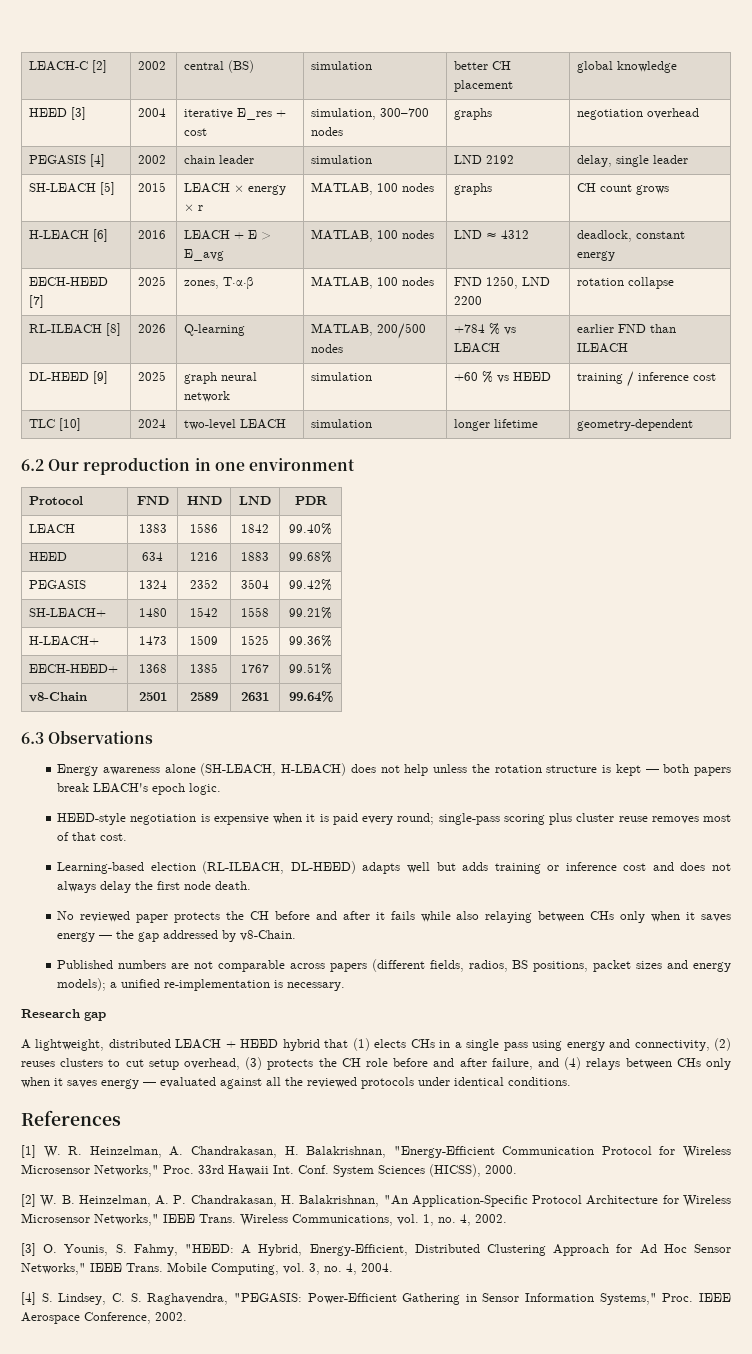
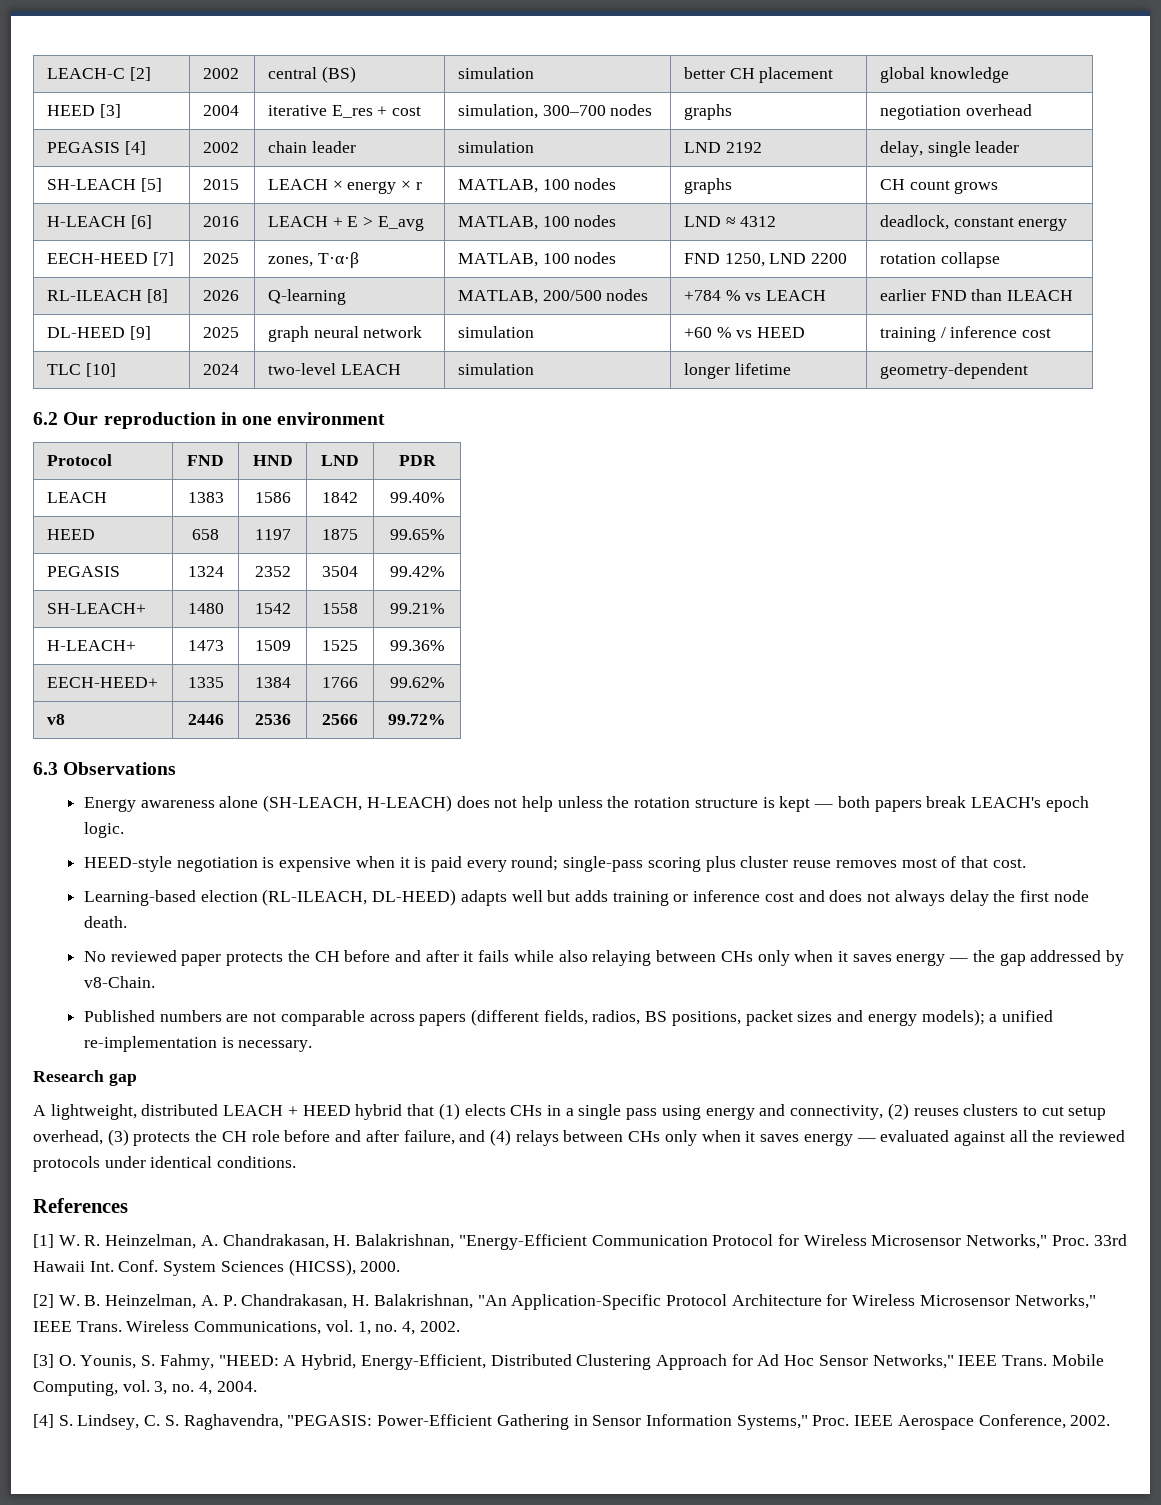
[142,552,163,561] [190,552,218,561] [241,552,269,561] [289,551,332,563] 634 | 1216 | 1883 | 99.68% -> [192,529,219,540] [254,529,291,540] [322,529,358,540] [389,529,445,540] 658 | 1197 | 1875 | 99.65%
[138,664,167,673] [190,663,218,673] [241,664,269,673] [289,663,332,675] [29,692,88,702] [138,692,167,701] [190,692,218,701] [241,692,269,701] [288,691,333,702] 1368 | 1385 | 1767 | 99.51% // v8-Chain | 2501 | 2589 | 2631 | 99.64% -> [187,677,224,688] [254,677,291,688] [322,677,358,688] [389,677,445,688] [46,714,65,725] [187,714,224,725] [254,714,291,725] [322,714,358,725] [388,714,446,725] 1335 | 1384 | 1766 | 99.62% // v8 | 2446 | 2536 | 2566 | 99.72%

